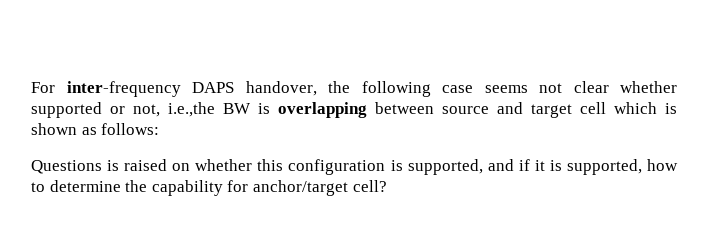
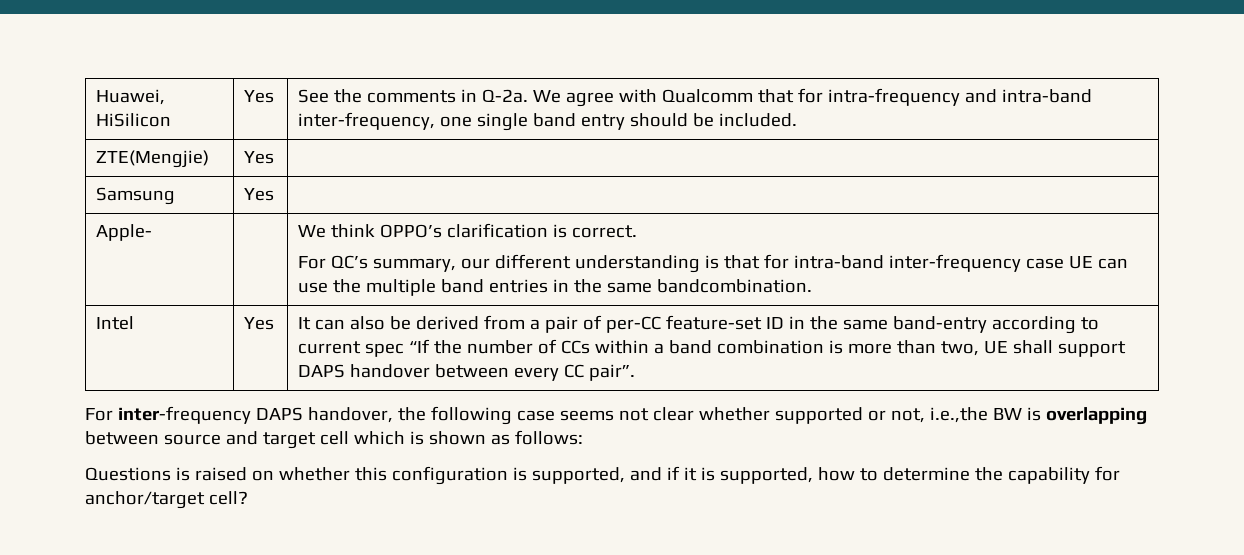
(31, 87) none -> [96,89,166,105] [96,113,172,127] [244,90,275,103] [298,88,1093,107] [298,112,798,131] [96,150,210,168] [244,151,275,164] [96,187,176,205] [244,188,275,201] [96,224,153,241] [298,223,638,238] [298,254,1129,273] [298,279,813,296] [96,316,135,330] [244,317,275,330] [298,315,1100,334] [298,339,1127,357] [298,364,636,381] Huawei, HiSilicon | Yes | See the comments in Q-2a. We agree with Qualcomm that for intra-frequency and intra-band inter-frequency, one single band entry should be included. // ZTE(Mengjie) | Yes | // Samsung | Yes | // Apple- | | We think OPPO’s clarification is correct. // For QC’s summary, our different understanding is that for intra-band inter-frequency case UE can use the multiple band entries in the same bandcombination. // Intel | Yes | It can also be derived from a pair of per-CC feature-set ID in the same band-entry according to current spec “If the number of CCs within a band combination is more than two, UE shall support DAPS handover between every CC pair”. //

